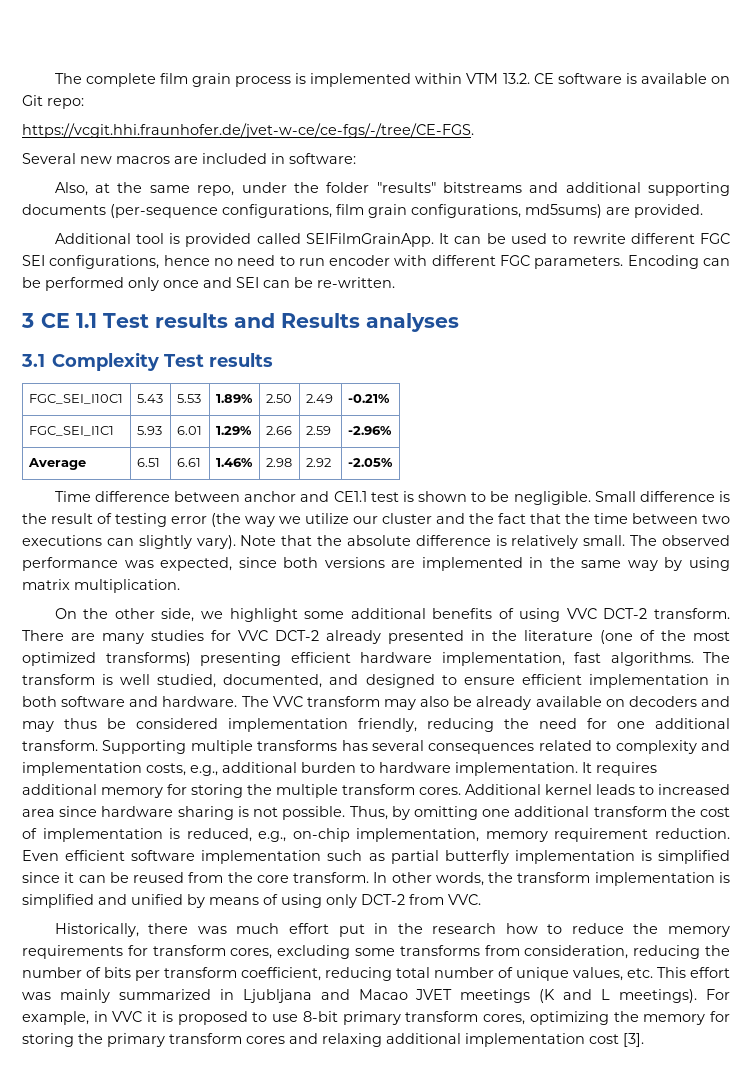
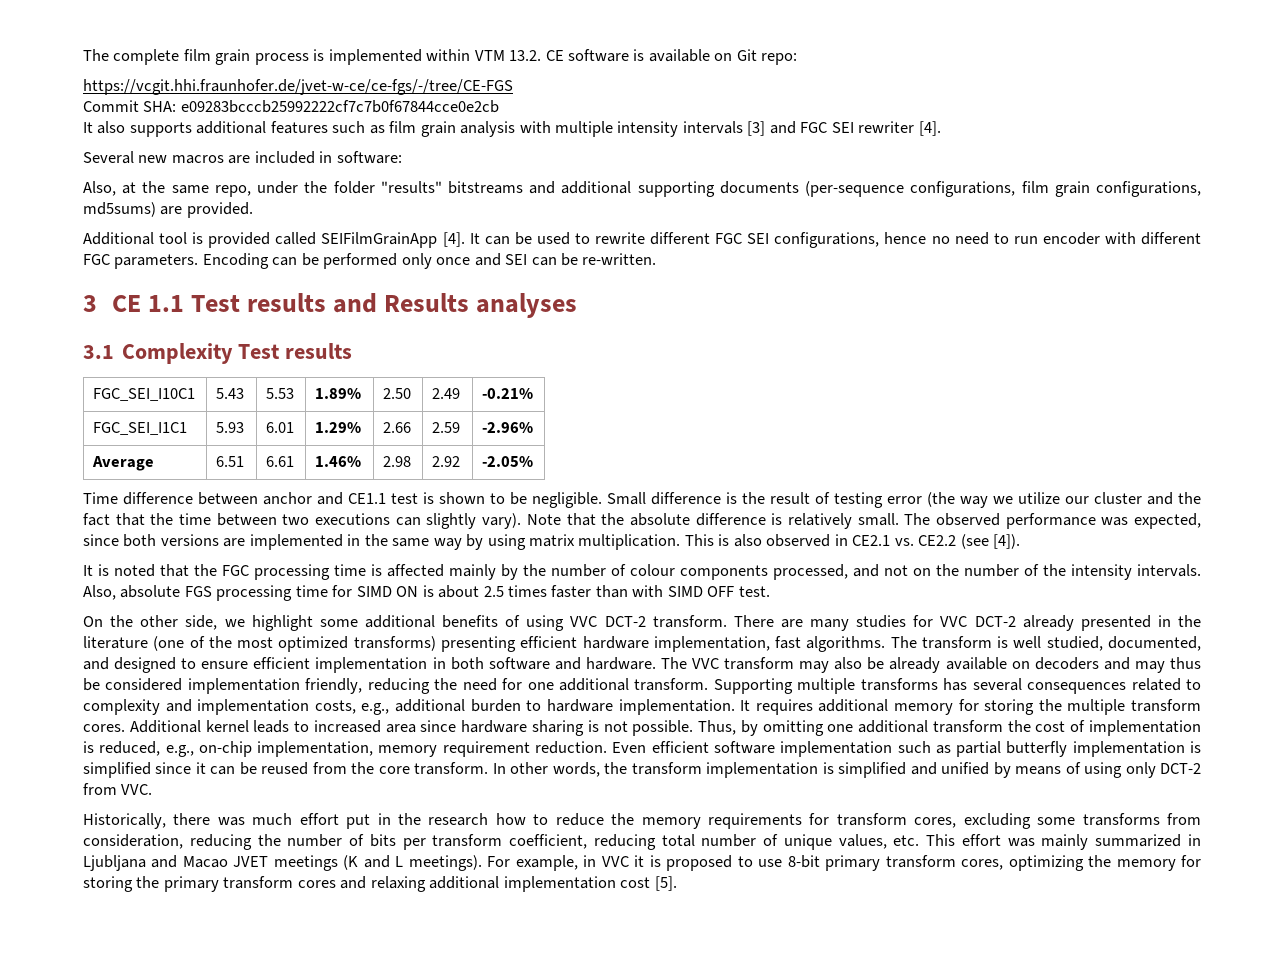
[22,123,474,138] https://vcgit.hhi.fraunhofer.de/jvet-w-ce/ce-fgs/-/tree/CE-FGS. -> [83,79,513,95] [83,100,499,113] [83,121,941,137] https://vcgit.hhi.fraunhofer.de/jvet-w-ce/ce-fgs/-/tree/CE-FGS // Commit SHA: e09283bcccb25992222cf7c7b0f67844cce0e2cb // It also supports additional features such as film grain analysis with multiple intensity intervals [3] and FGC SEI rewriter [4].
[305,233,434,247] SEIFilmGrainApp. -> [321,232,465,248] SEIFilmGrainApp [4].
(180, 586) none -> [684,534,1021,549] [83,564,1201,580] [83,585,770,601] This is also observed in CE2.1 vs. CE2.2 (see [4]). // It is noted that the FGC processing time is affected mainly by the number of colour components processed, and not on the number of the intensity intervals. Also, absolute FGS processing time for SIMD ON is about 2.5 times faster than with SIMD OFF test.
[623,1033,644,1047] [3]. -> [654,876,677,891] [5].

